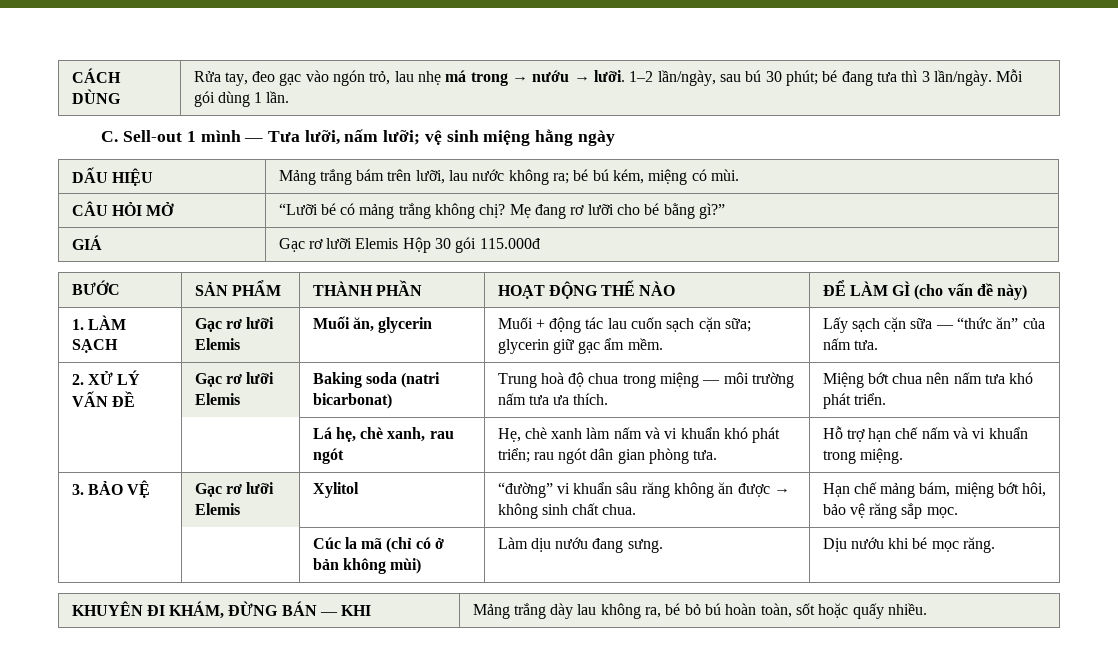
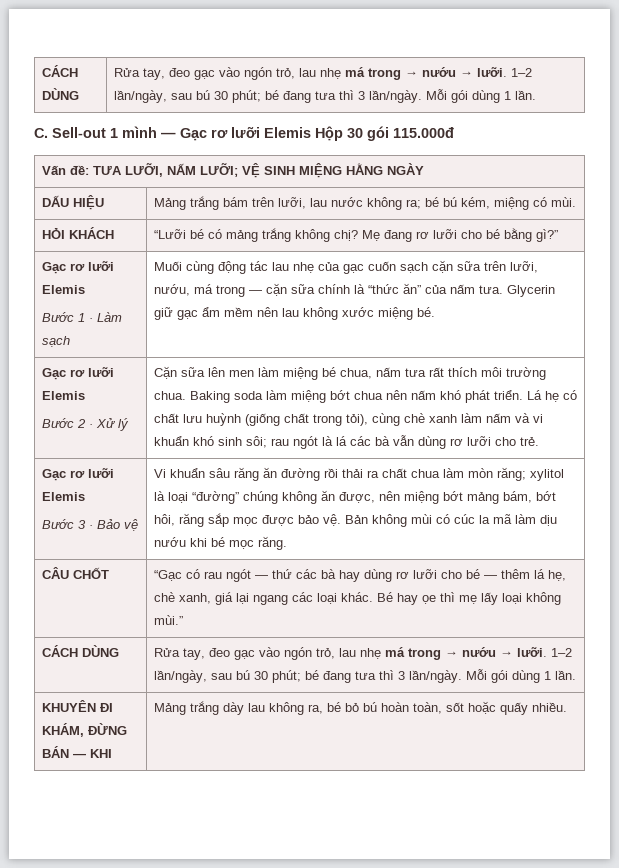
[268,129,615,146] Tưa lưỡi, nấm lưỡi; vệ sinh miệng hằng ngày -> [180,126,454,141] [41,163,424,178] Gạc rơ lưỡi Elemis Hộp 30 gói 115.000đ // Vấn đề: TƯA LƯỠI, NẤM LƯỠI; VỆ SINH MIỆNG HẰNG NGÀY
[71,201,175,216] CÂU HỎI MỞ -> [41,227,114,239] HỎI KHÁCH
[71,235,102,250] [278,237,540,253] [71,280,120,295] [194,280,281,296] [312,280,422,296] [497,280,676,299] [822,280,1028,300] [71,315,126,330] [71,339,118,353] [194,317,275,332] [194,338,240,350] [312,316,433,333] [497,317,752,333] [497,338,663,354] [822,317,954,333] GIÁ | Gạc rơ lưỡi Elemis Hộp 30 gói 115.000đ // BƯỚC | SẢN PHẨM | THÀNH PHẦN | HOẠT ĐỘNG THẾ NÀO | ĐỂ LÀM GÌ (cho vấn đề này) // 1. LÀM SẠCH | Gạc rơ lưỡi Elemis | Muối ăn, glycerin | Muối + động tác lau cuốn sạch cặn sữa; glycerin giữ gạc ẩm mềm. | Lấy sạch cặn sữa — -> [41,261,114,274] [41,285,85,294] [41,312,122,322] [41,336,70,347] [153,260,538,274] [153,283,365,297] Gạc rơ lưỡi Elemis // Bước 1 · Làm sạch | Muối cùng động tác lau nhẹ của gạc cuốn sạch cặn sữa trên lưỡi, nướu, má trong — cặn sữa chính là
[71,370,141,385] [71,391,135,407] [194,372,275,387] [194,393,240,405] [312,372,441,388] [312,393,392,409] [497,372,795,388] [497,393,609,405] [822,372,864,388] // 2. XỬ LÝ VẤN ĐỀ | Gạc rơ lưỡi Elemis | Baking soda (natri bicarbonat) | Trung hoà độ chua trong miệng — môi trường nấm tưa ưa thích. | Miệng -> [506,285,555,297] [153,307,435,320] [41,367,114,380] [41,391,85,400] [41,418,129,431] [153,366,546,380] [153,390,326,403] Glycerin giữ gạc ẩm mềm nên lau không xước miệng bé. // Gạc rơ lưỡi Elemis // Bước 2 · Xử lý | Cặn sữa lên men làm miệng bé chua, nấm tưa rất thích môi trường chua. Baking soda làm miệng
[985,374,1006,384] tưa -> (436, 395) none
[312,427,454,442] [312,448,344,464] [497,428,521,442] // | | Lá hẹ, chè xanh, rau ngót | Hẹ, -> [526,390,577,402] [153,413,400,426] Lá hẹ có chất lưu huỳnh (giống chất trong tỏi), cùng
[752,427,781,443] [497,448,718,464] [822,426,1028,442] [822,448,903,464] [71,480,151,498] [194,482,275,497] [194,503,240,515] [312,482,359,498] [497,482,791,498] [497,503,637,519] [822,482,877,497] phát triển; rau ngót dân gian phòng tưa. | Hỗ trợ hạn chế nấm và vi khuẩn trong miệng. // 3. BẢO VỆ | Gạc rơ lưỡi Elemis | Xylitol | “đường” vi khuẩn sâu răng không ăn được → không sinh chất chua. | Hạn chế -> [217,435,539,449] [41,468,114,481] [41,492,85,501] [41,519,138,531] [153,467,564,481] [153,490,463,504] sinh sôi; rau ngót là lá các bà vẫn dùng rơ lưỡi cho trẻ. // Gạc rơ lưỡi Elemis // Bước 3 · Bảo vệ | Vi khuẩn sâu răng ăn đường rồi thải ra chất chua làm mòn răng; xylitol là loại “đường” chúng không ăn được, nên miệng bớt
[954,482,994,498] miệng -> (532, 497) none
[822,503,958,519] [312,537,445,553] [312,558,422,574] [497,537,663,553] [822,537,996,553] bảo vệ răng sắp mọc. // | | Cúc la mã (chỉ có ở bản không mùi) | Làm dịu nướu đang sưng. | Dịu nướu khi bé mọc răng. -> [178,513,557,527] [153,536,287,550] [41,567,109,579] [153,569,566,582] [153,592,561,605] [153,615,183,625] [41,645,119,657] [153,647,572,660] [153,669,576,683] răng sắp mọc được bảo vệ. Bản không mùi có cúc la mã làm dịu nướu khi bé mọc răng. // CÂU CHỐT | “Gạc có rau ngót — thứ các bà hay dùng rơ lưỡi cho bé — thêm lá hẹ, chè xanh, giá lại ngang các loại khác. Bé hay ọe thì mẹ lấy loại không mùi.” // CÁCH DÙNG | Rửa tay, đeo gạc vào ngón trỏ, lau nhẹ má trong → nướu → lưỡi. 1–2 lần/ngày, sau bú 30 phút; bé đang tưa thì 3 lần/ngày. Mỗi gói dùng 1 lần.

